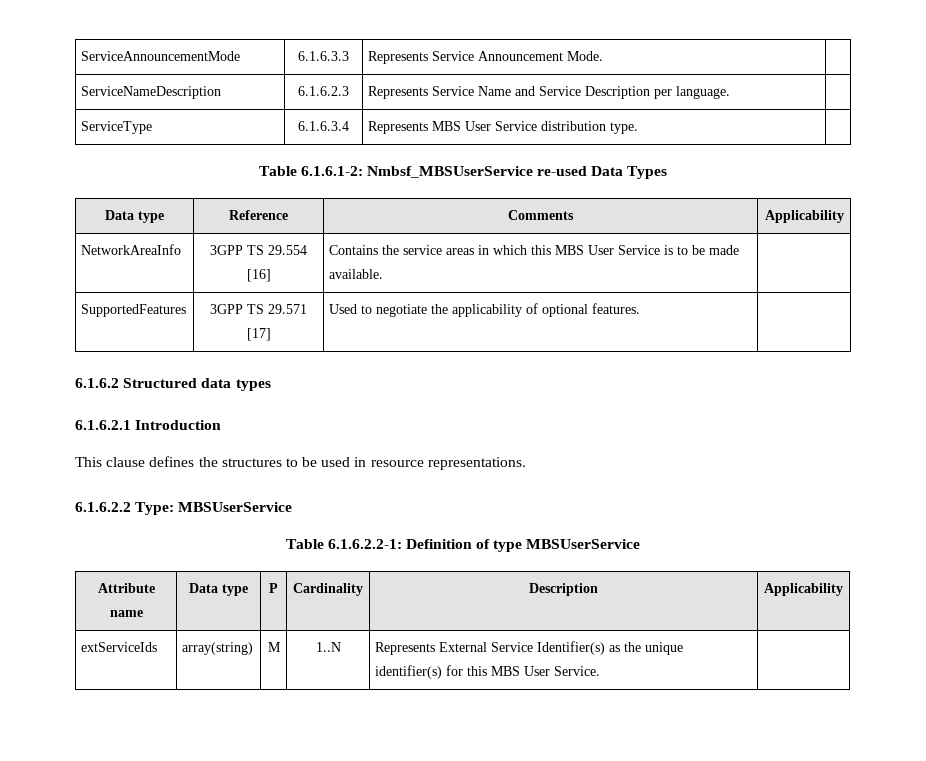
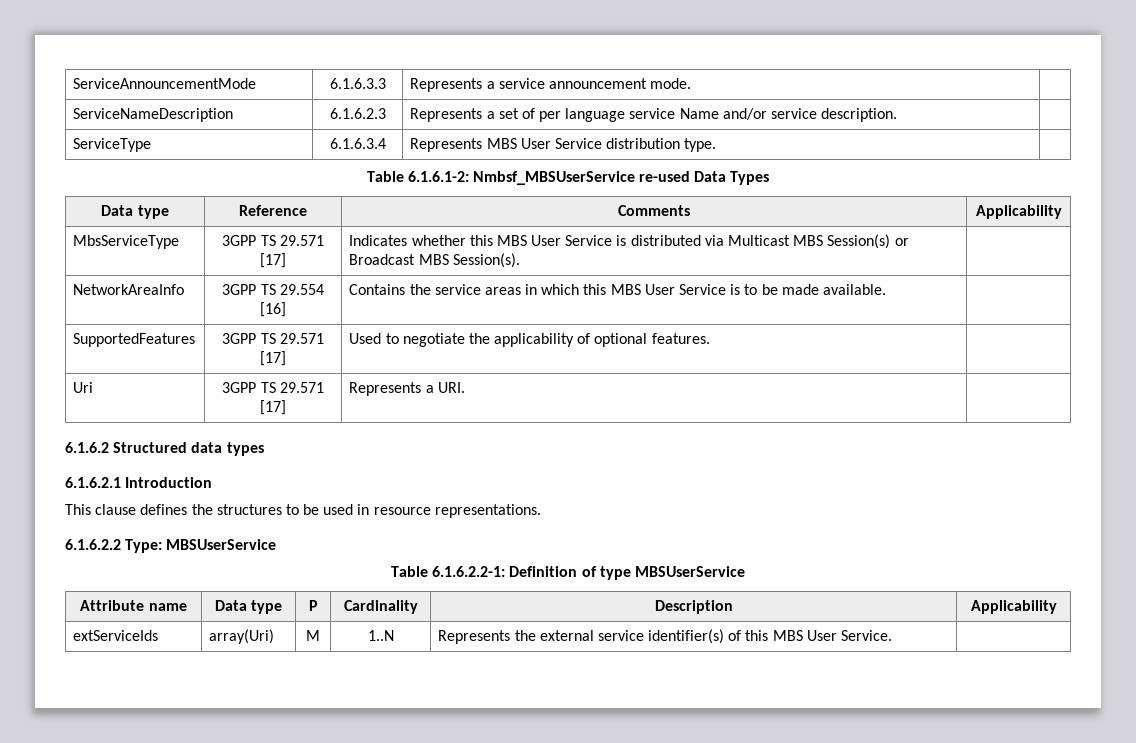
[432,51,604,61] Service Announcement Mode. -> [486,78,692,89] a service announcement mode.
[432,86,731,99] Service Name and Service Description per language. -> [486,108,898,122] a set of per language service Name and/or service description.
(844, 216) none -> [73,235,180,249] [222,235,324,246] [260,253,286,268] [349,234,909,249] [349,253,520,268] // MbsServiceType | 3GPP TS 29.571 [17] | Indicates whether this MBS User Service is distributed via Multicast MBS Session(s) or Broadcast MBS Session(s). |
(641, 308) none -> [73,382,94,393] [222,382,324,393] [260,400,286,415] [349,382,465,396] // Uri | 3GPP TS 29.571 [17] | Represents a URI. |
[182,642,254,655] array(string) -> [209,629,275,644] array(Uri)
[439,641,684,655] [375,665,464,679] External Service Identifier(s) as the unique identifier(s) for -> [514,629,742,644] the external service identifier(s) of

